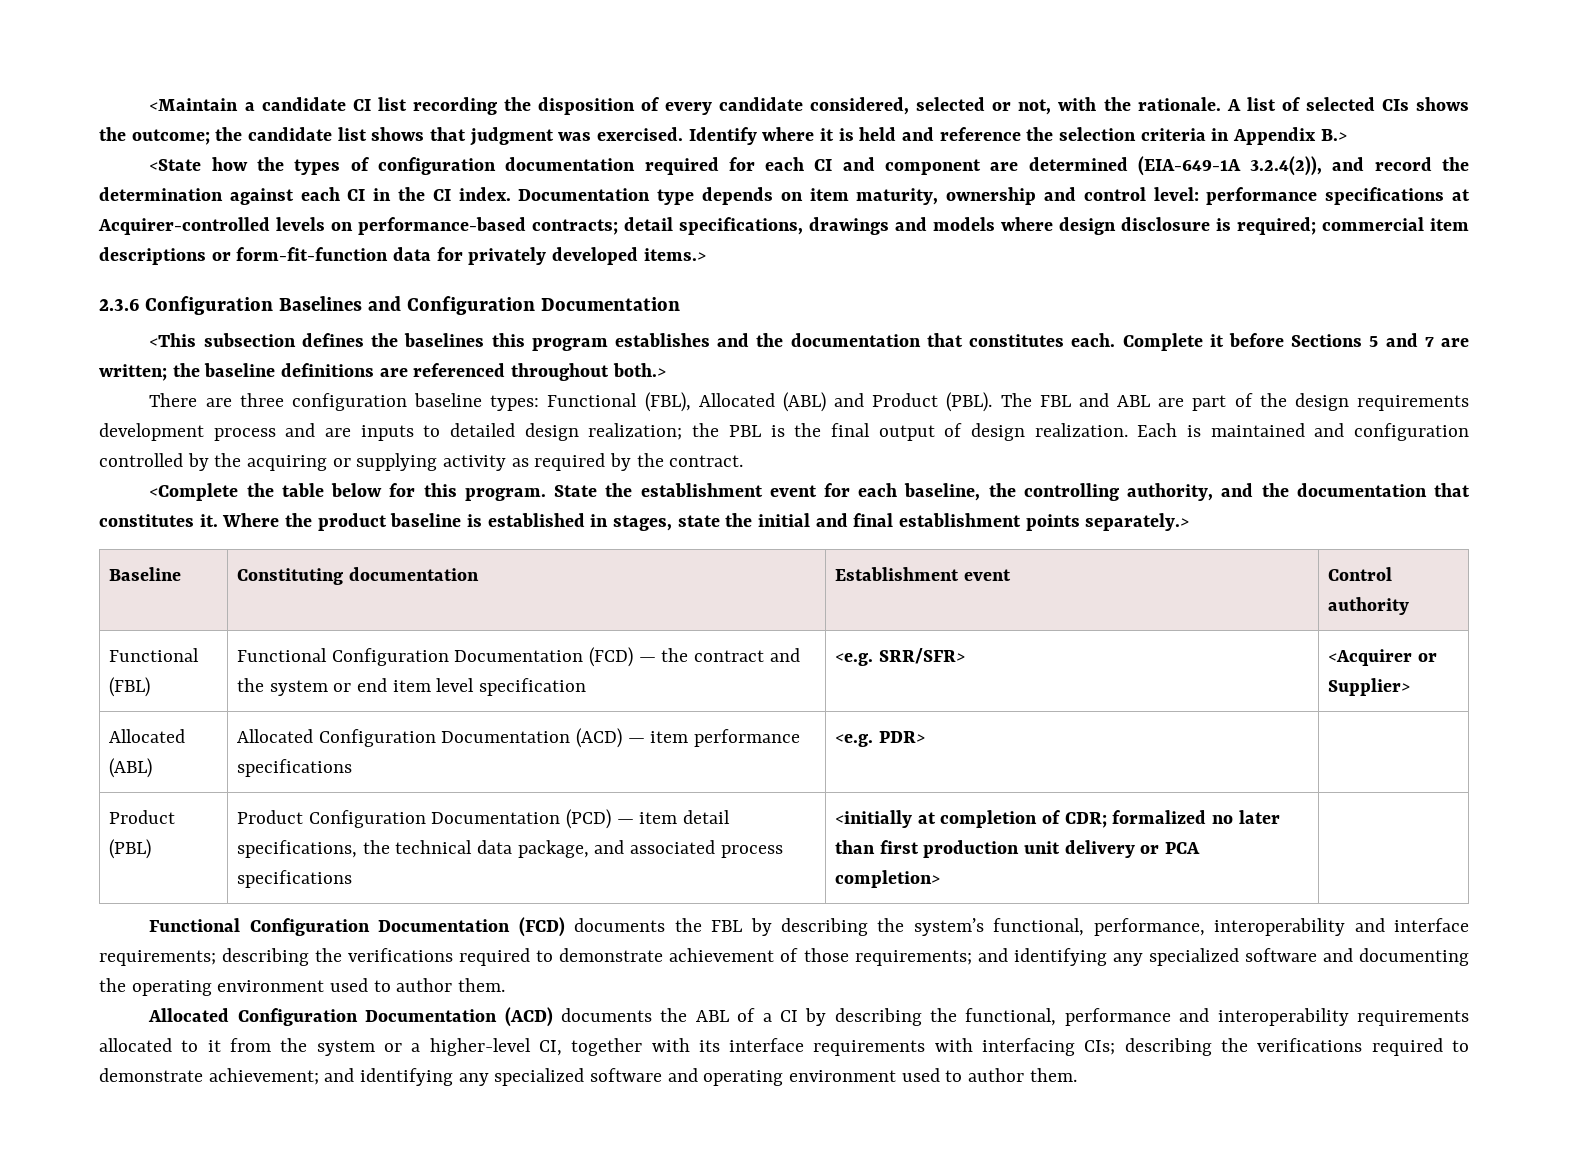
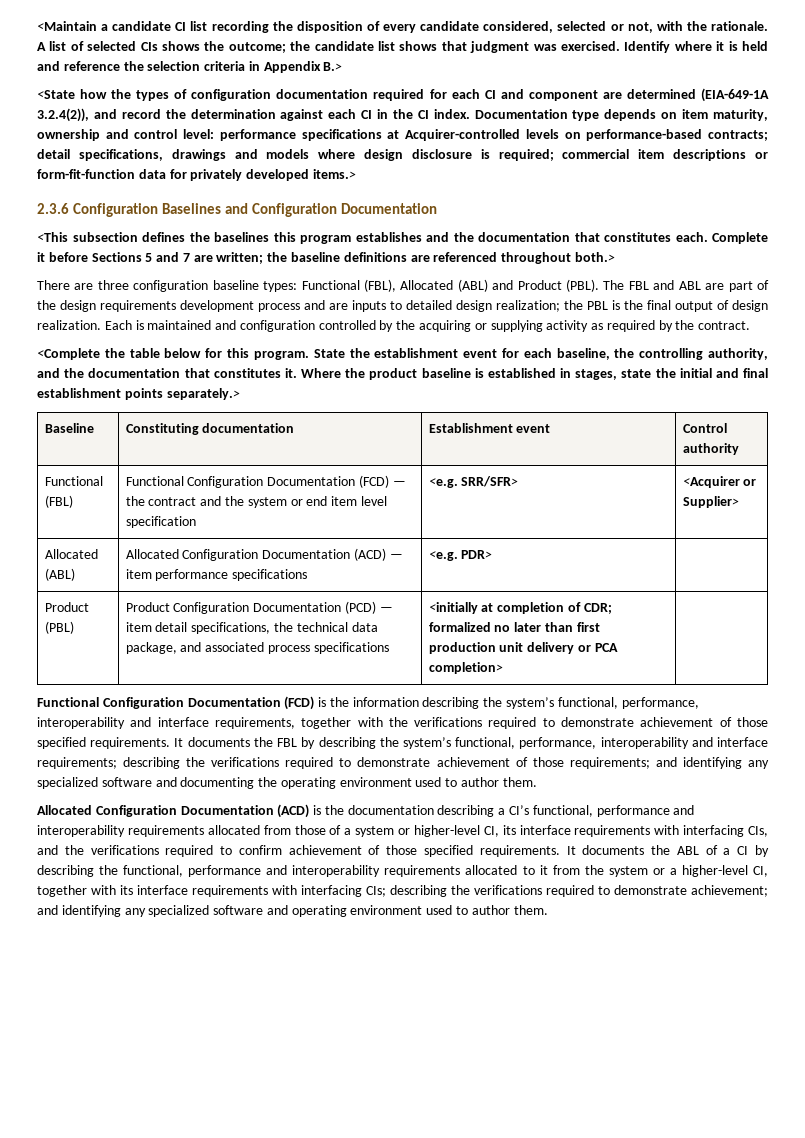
(565, 927) none -> [318,697,699,709] [37,717,768,729] [37,737,184,749] is the information describing the system’s functional, performance, interoperability and interface requirements, together with the verifications required to demonstrate achievement of those specified requirements. It
(553, 1017) none -> [313,805,695,817] [37,825,768,837] [37,845,576,857] is the documentation describing a CI’s functional, performance and interoperability requirements allocated from those of a system or higher-level CI, its interface requirements with interfacing CIs, and the verifications required to confirm achievement of those specified requirements. It

